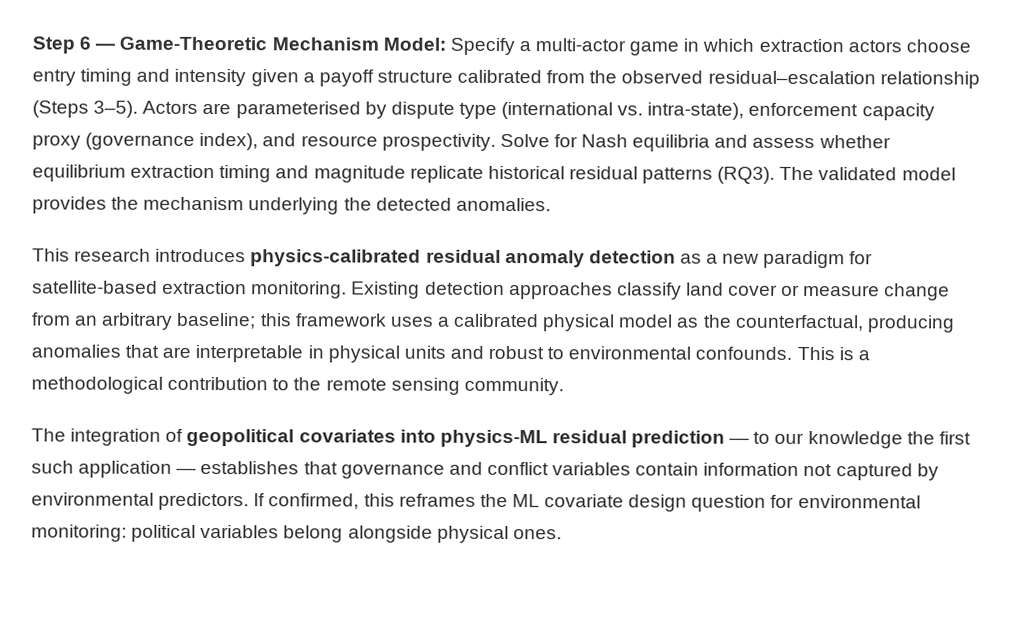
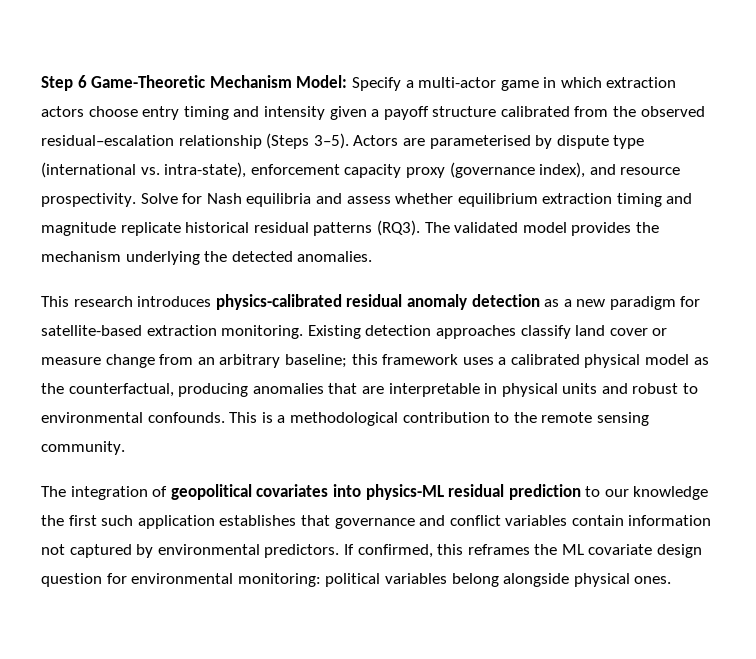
[95,43,116,50] — -> (87, 81) none
[729,437,750,444] — -> (581, 492) none
[176,467,197,474] — -> (215, 522) none

